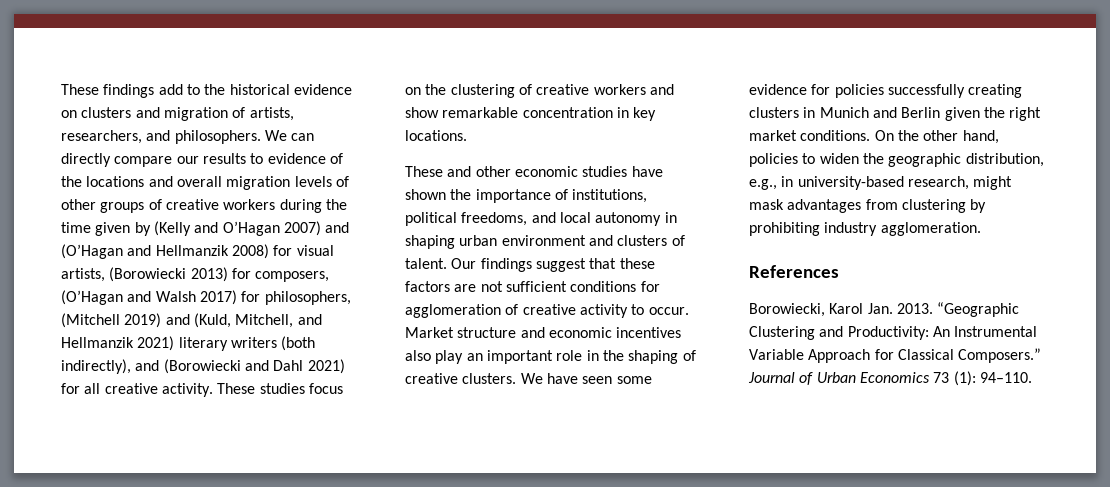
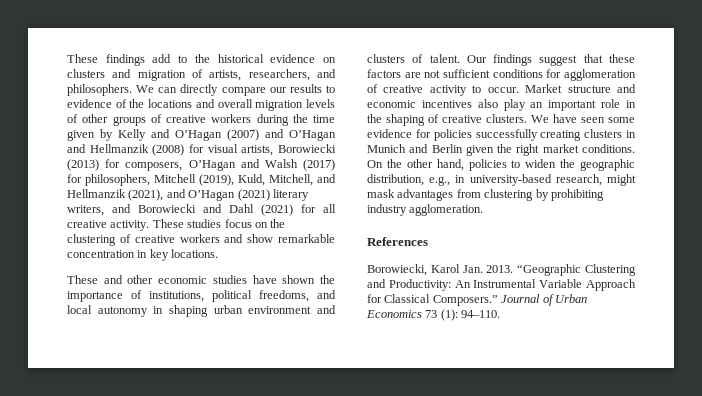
[153,221,350,236] [61,244,269,259] (Kelly and O’Hagan 2007) and (O’Hagan and Hellmanzik 2008) -> [118,129,336,141] [67,144,185,156] Kelly and O’Hagan (2007) and O’Hagan and Hellmanzik (2008)
[109,267,228,282] (Borowiecki 2013) -> [278,144,336,153] [67,159,99,171] Borowiecki (2013)
[61,290,123,305] (O’Hagan -> [188,160,236,171] O’Hagan
[199,290,237,305] 2017) -> [303,159,335,171] (2017)
[61,313,322,328] [61,336,316,351] [61,359,241,374] (Mitchell 2019) and (Kuld, Mitchell, and Hellmanzik 2021) literary writers (both indirectly), and (Borowiecki -> [154,174,336,186] [67,189,309,201] [67,204,196,216] Mitchell (2019), Kuld, Mitchell, and Hellmanzik (2021), and O’Hagan (2021) literary writers, and Borowiecki
[307,359,345,374] 2021) -> [261,204,293,216] (2021)

